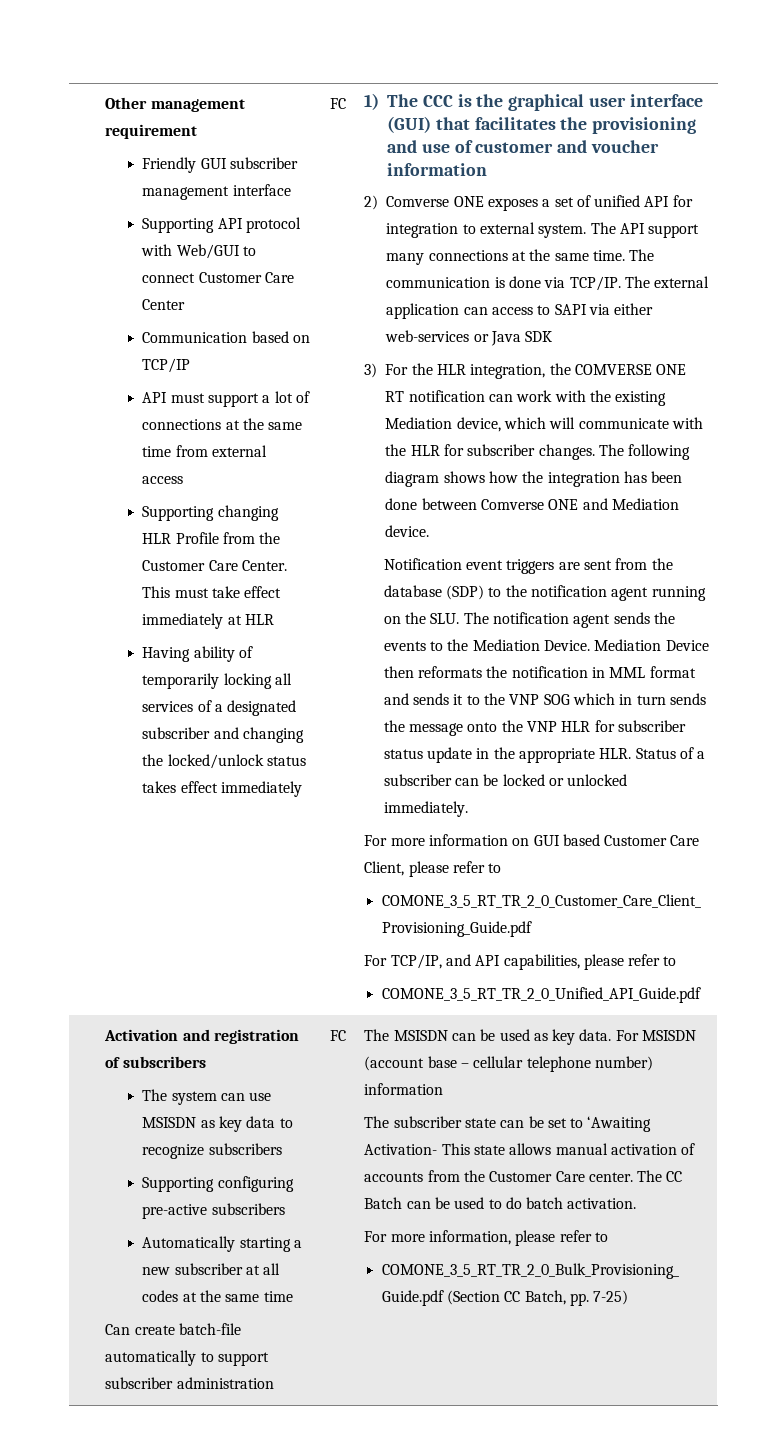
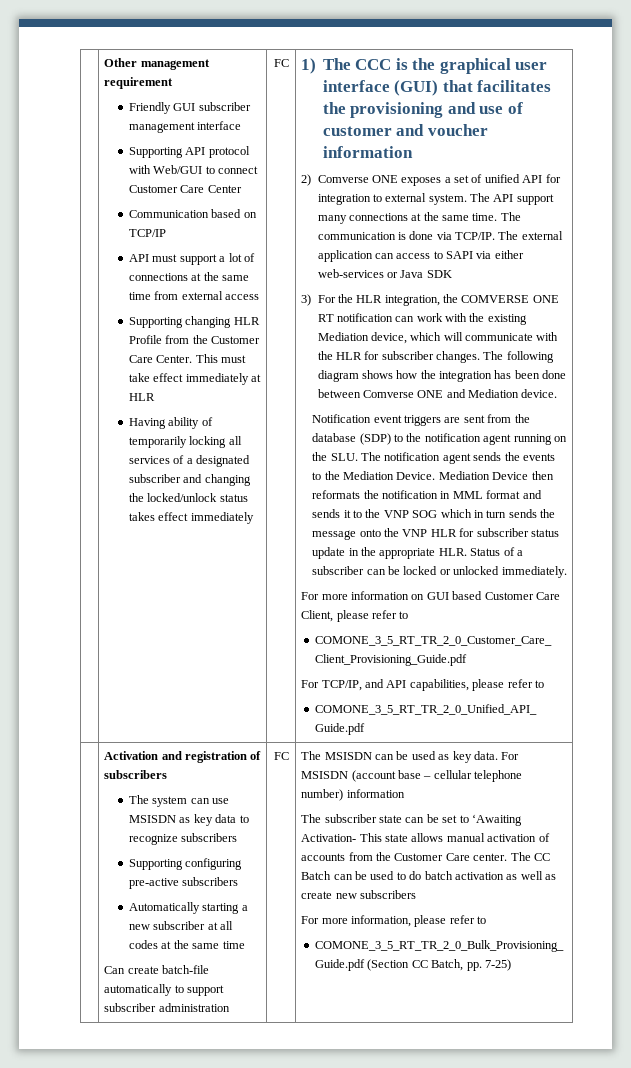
[567,1198,637,1209] activation. -> [454,871,557,880] [301,890,417,899] activation as well as create new subscribers

